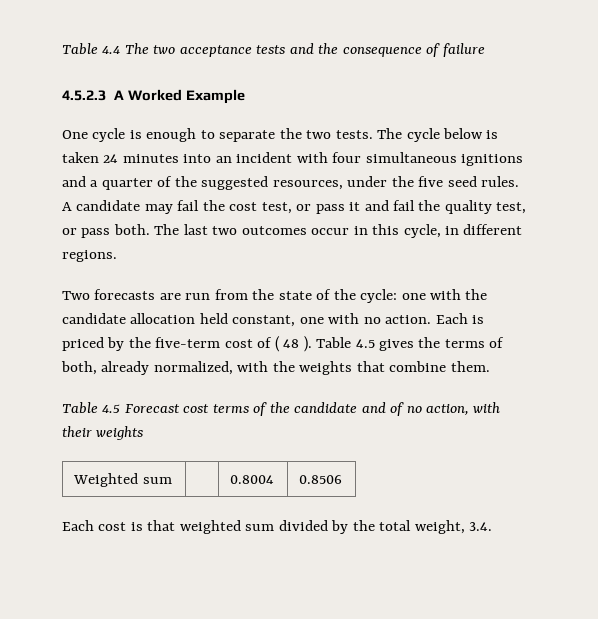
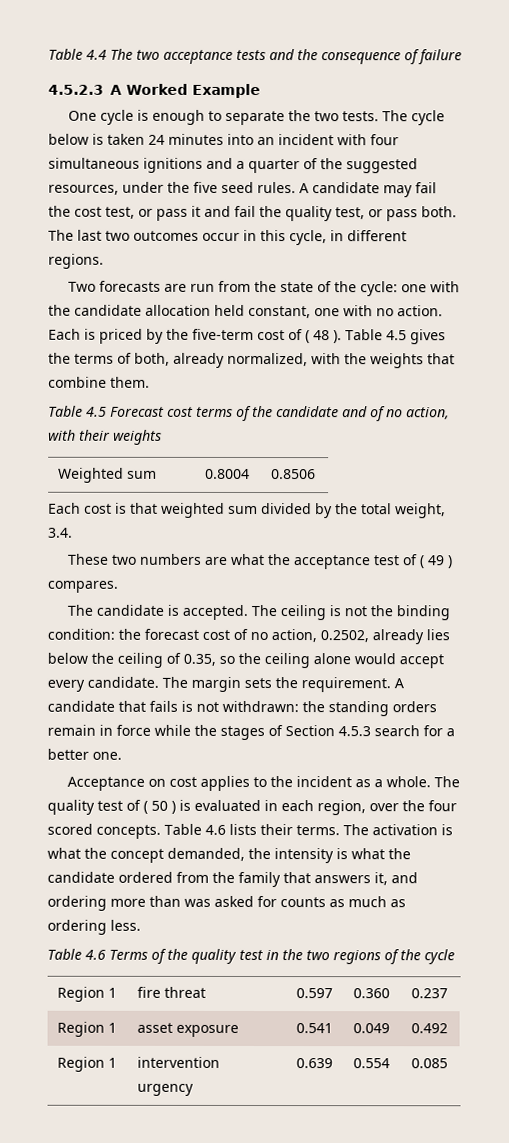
(493, 526) none -> [67,553,453,570] [47,580,118,593] [66,604,450,621] [47,628,450,645] [47,652,444,669] [47,676,404,693] [47,700,437,717] [47,724,455,741] [47,748,122,760] [66,775,460,791] [47,799,457,816] [47,823,453,839] [47,847,411,864] [47,871,418,888] [47,895,406,911] [47,919,141,935] [47,948,455,965] [57,986,118,1002] [137,986,207,998] [296,988,334,999] [353,988,391,999] [411,988,449,999] [57,1021,118,1037] [137,1022,240,1037] [296,1023,334,1034] [353,1023,391,1034] [411,1023,449,1034] [57,1056,118,1072] [137,1056,221,1068] [137,1083,195,1096] [296,1058,334,1069] [353,1058,391,1069] [411,1058,449,1069] // These two numbers are what the acceptance test of ( 49 ) compares. // The candidate is accepted. The ceiling is not the binding condition: the forecast cost of no action, 0.2502, already lies below the ceiling of 0.35, so the ceiling alone would accept every candidate. The margin sets the requirement. A candidate that fails is not withdrawn: the standing orders remain in force while the stages of Section 4.5.3 search for a better one. // Acceptance on cost applies to the incident as a whole. The quality test of ( 50 ) is evaluated in each region, over the four scored concepts. Table 4.6 lists their terms. The activation is what the concept demanded, the intensity is what the candidate ordered from the family that answers it, and ordering more than was asked for counts as much as ordering less. // Table 4.6 Terms of the quality test in the two regions of the cycle // Region 1 | fire threat | 0.597 | 0.360 | 0.237 // Region 1 | asset exposure | 0.541 | 0.049 | 0.492 // Region 1 | intervention urgency | 0.639 | 0.554 | 0.085

